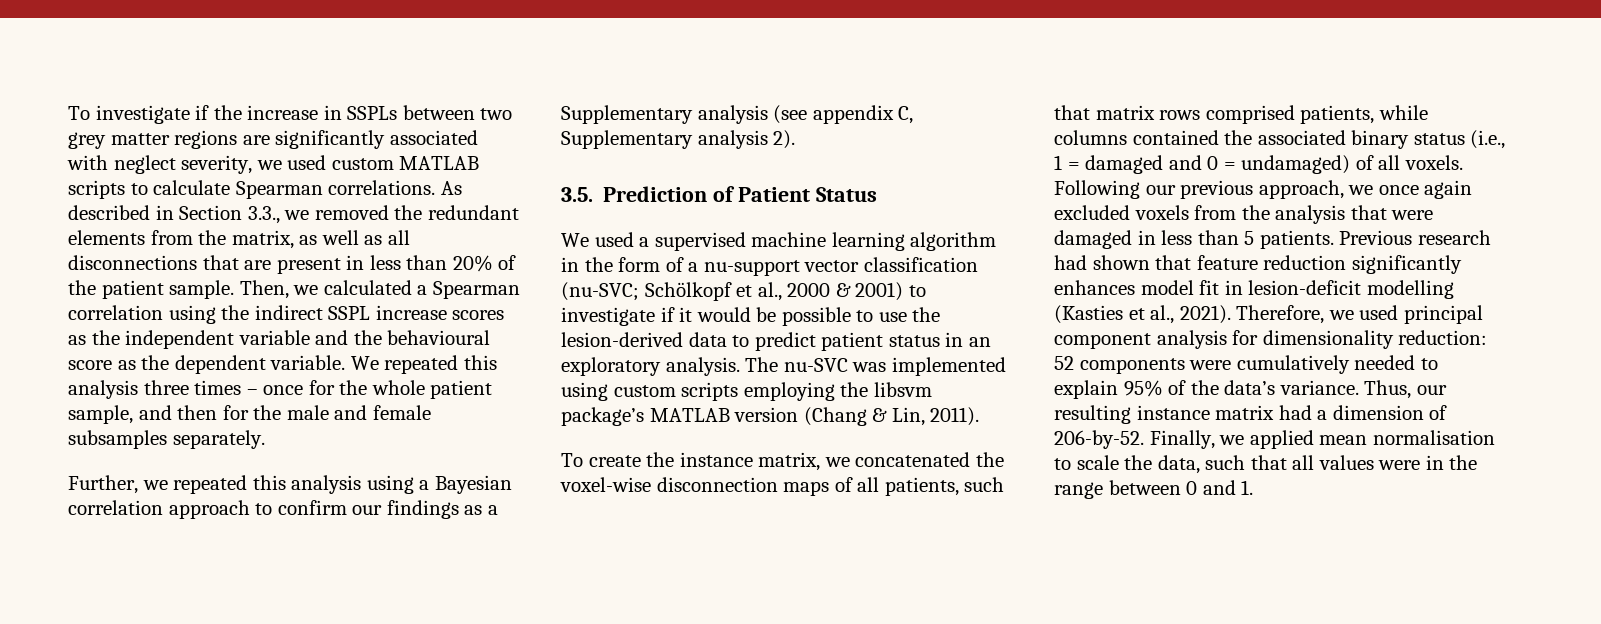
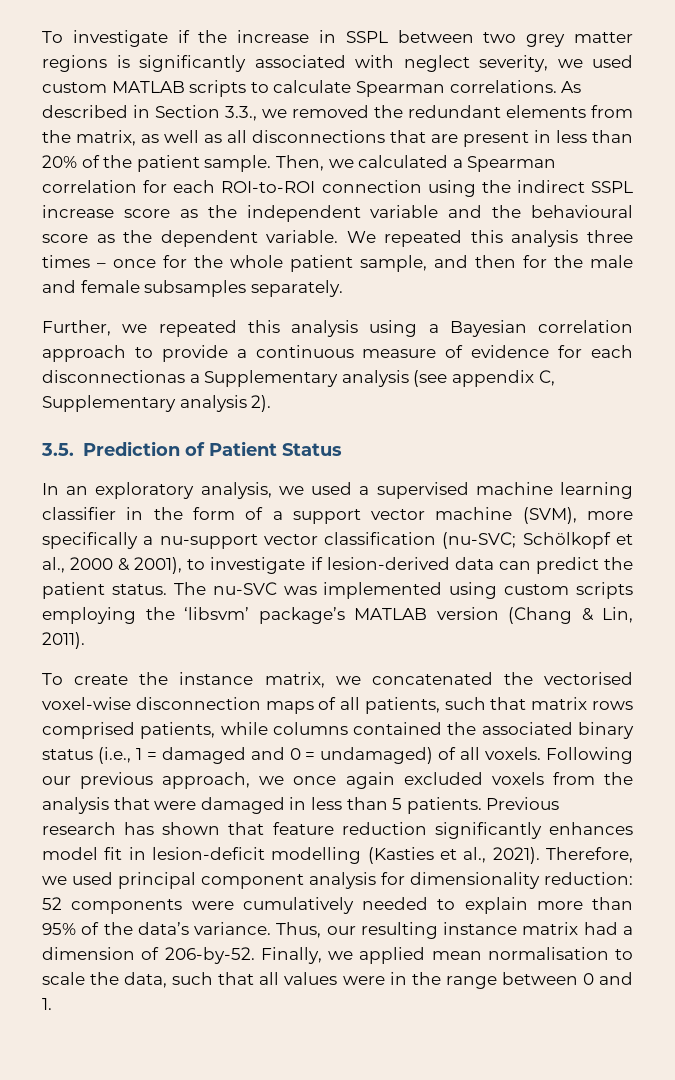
[347,106,398,120] SSPLs -> [345,31,388,43] SSPL
[242,135,270,145] are -> [116,55,130,68] is
(163, 312) none -> [143,180,422,193] for each ROI-to-ROI connection
[452,310,505,320] scores -> [123,209,170,218] score
[277,500,483,519] confirm our findings as -> [161,345,633,362] [42,370,185,383] provide a continuous measure of evidence for each disconnectionas
[561,233,589,247] We -> [42,482,304,499] In an exploratory analysis, we
[910,232,997,251] algorithm -> [42,507,116,520] classifier
(699, 267) none -> [292,507,633,524] [42,532,154,549] support vector machine (SVM), more specifically a
[855,282,904,301] 2001) -> [134,557,183,574] 2001),
[679,307,941,326] [561,332,991,351] [561,357,740,376] it would be possible to use the lesion-derived data to predict patient status in an exploratory analysis. -> [326,557,633,574] [42,582,167,599] lesion-derived data can predict the patient status.
[873,382,932,397] libsvm -> [184,607,249,620] ‘libsvm’
(1004, 459) none -> [544,672,633,685] vectorised
[1054,255,1087,270] had -> [124,822,155,835] has
(1118, 389) none -> [536,897,633,910] more than

